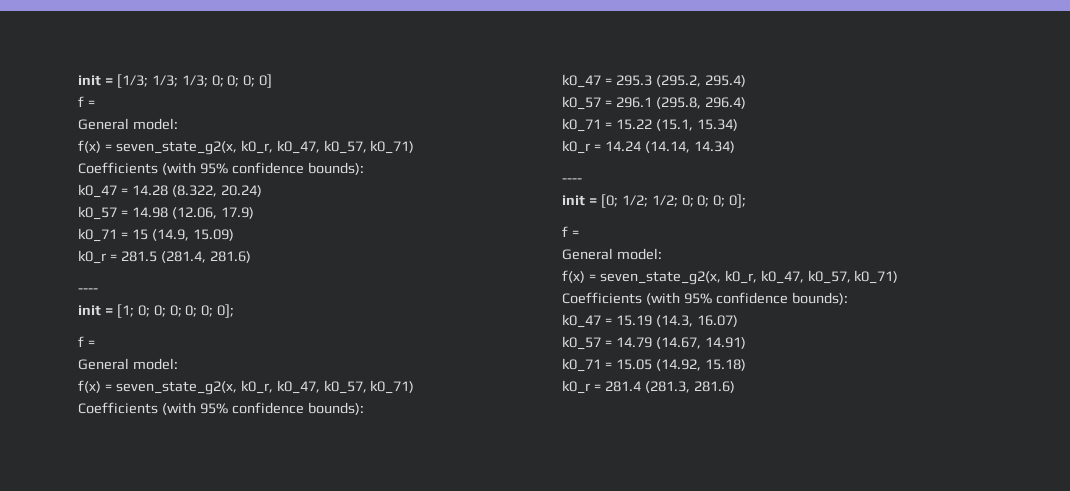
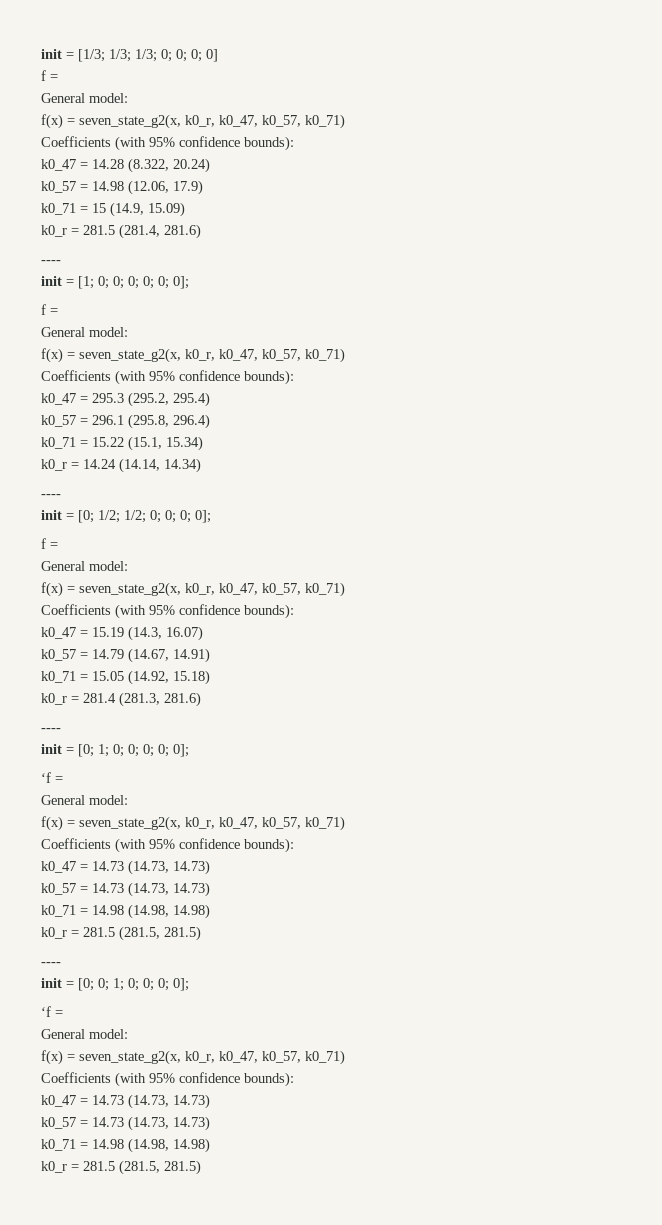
(735, 387) none -> [41,728,61,732] [41,744,189,757] [41,772,63,783] [41,795,128,805] [41,816,345,831] [41,838,294,853] [41,860,210,875] [41,882,210,897] [41,904,210,919] [41,926,201,941] [41,962,61,966] [41,978,189,991] [41,1006,63,1017] [41,1029,128,1039] [41,1050,345,1065] [41,1072,294,1087] [41,1094,210,1109] [41,1116,210,1131] [41,1138,210,1153] [41,1160,201,1175] // ---- // init = [0; 1; 0; 0; 0; 0; 0]; // ‘f = // General model: // f(x) = seven_state_g2(x, k0_r, k0_47, k0_57, k0_71) // Coefficients (with 95% confidence bounds): // k0_47 = 14.73 (14.73, 14.73) // k0_57 = 14.73 (14.73, 14.73) // k0_71 = 14.98 (14.98, 14.98) // k0_r = 281.5 (281.5, 281.5) // ---- // init = [0; 0; 1; 0; 0; 0; 0]; // ‘f = // General model: // f(x) = seven_state_g2(x, k0_r, k0_47, k0_57, k0_71) // Coefficients (with 95% confidence bounds): // k0_47 = 14.73 (14.73, 14.73) // k0_57 = 14.73 (14.73, 14.73) // k0_71 = 14.98 (14.98, 14.98) // k0_r = 281.5 (281.5, 281.5)

